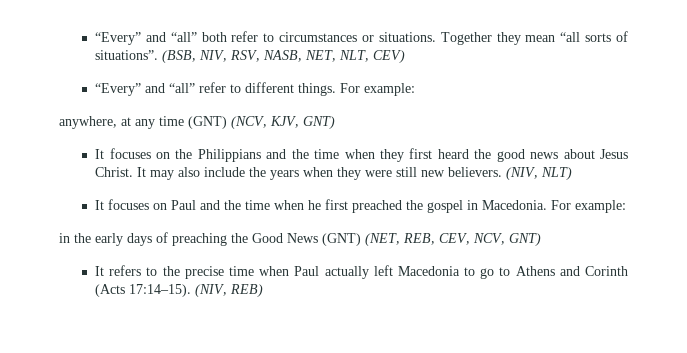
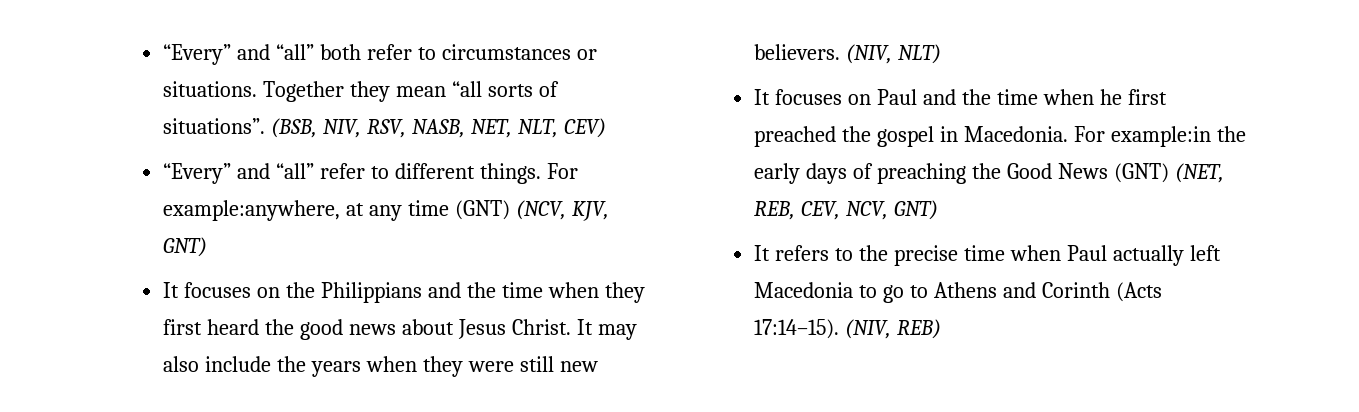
[364,83,416,96] [59,116,117,129] example: // anywhere, -> [163,200,341,221] example:anywhere,
[575,200,627,213] [59,233,70,243] example: // in -> [1110,126,1211,147] example:in

